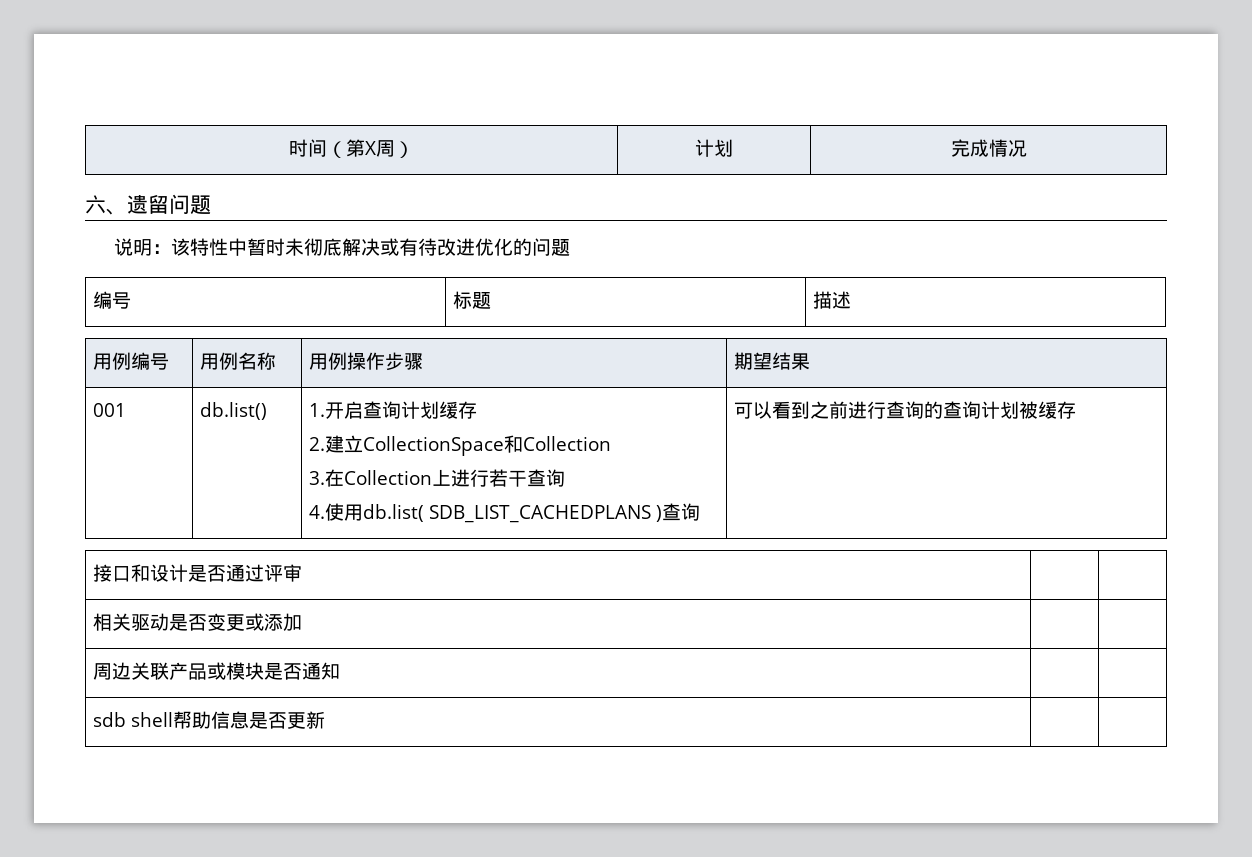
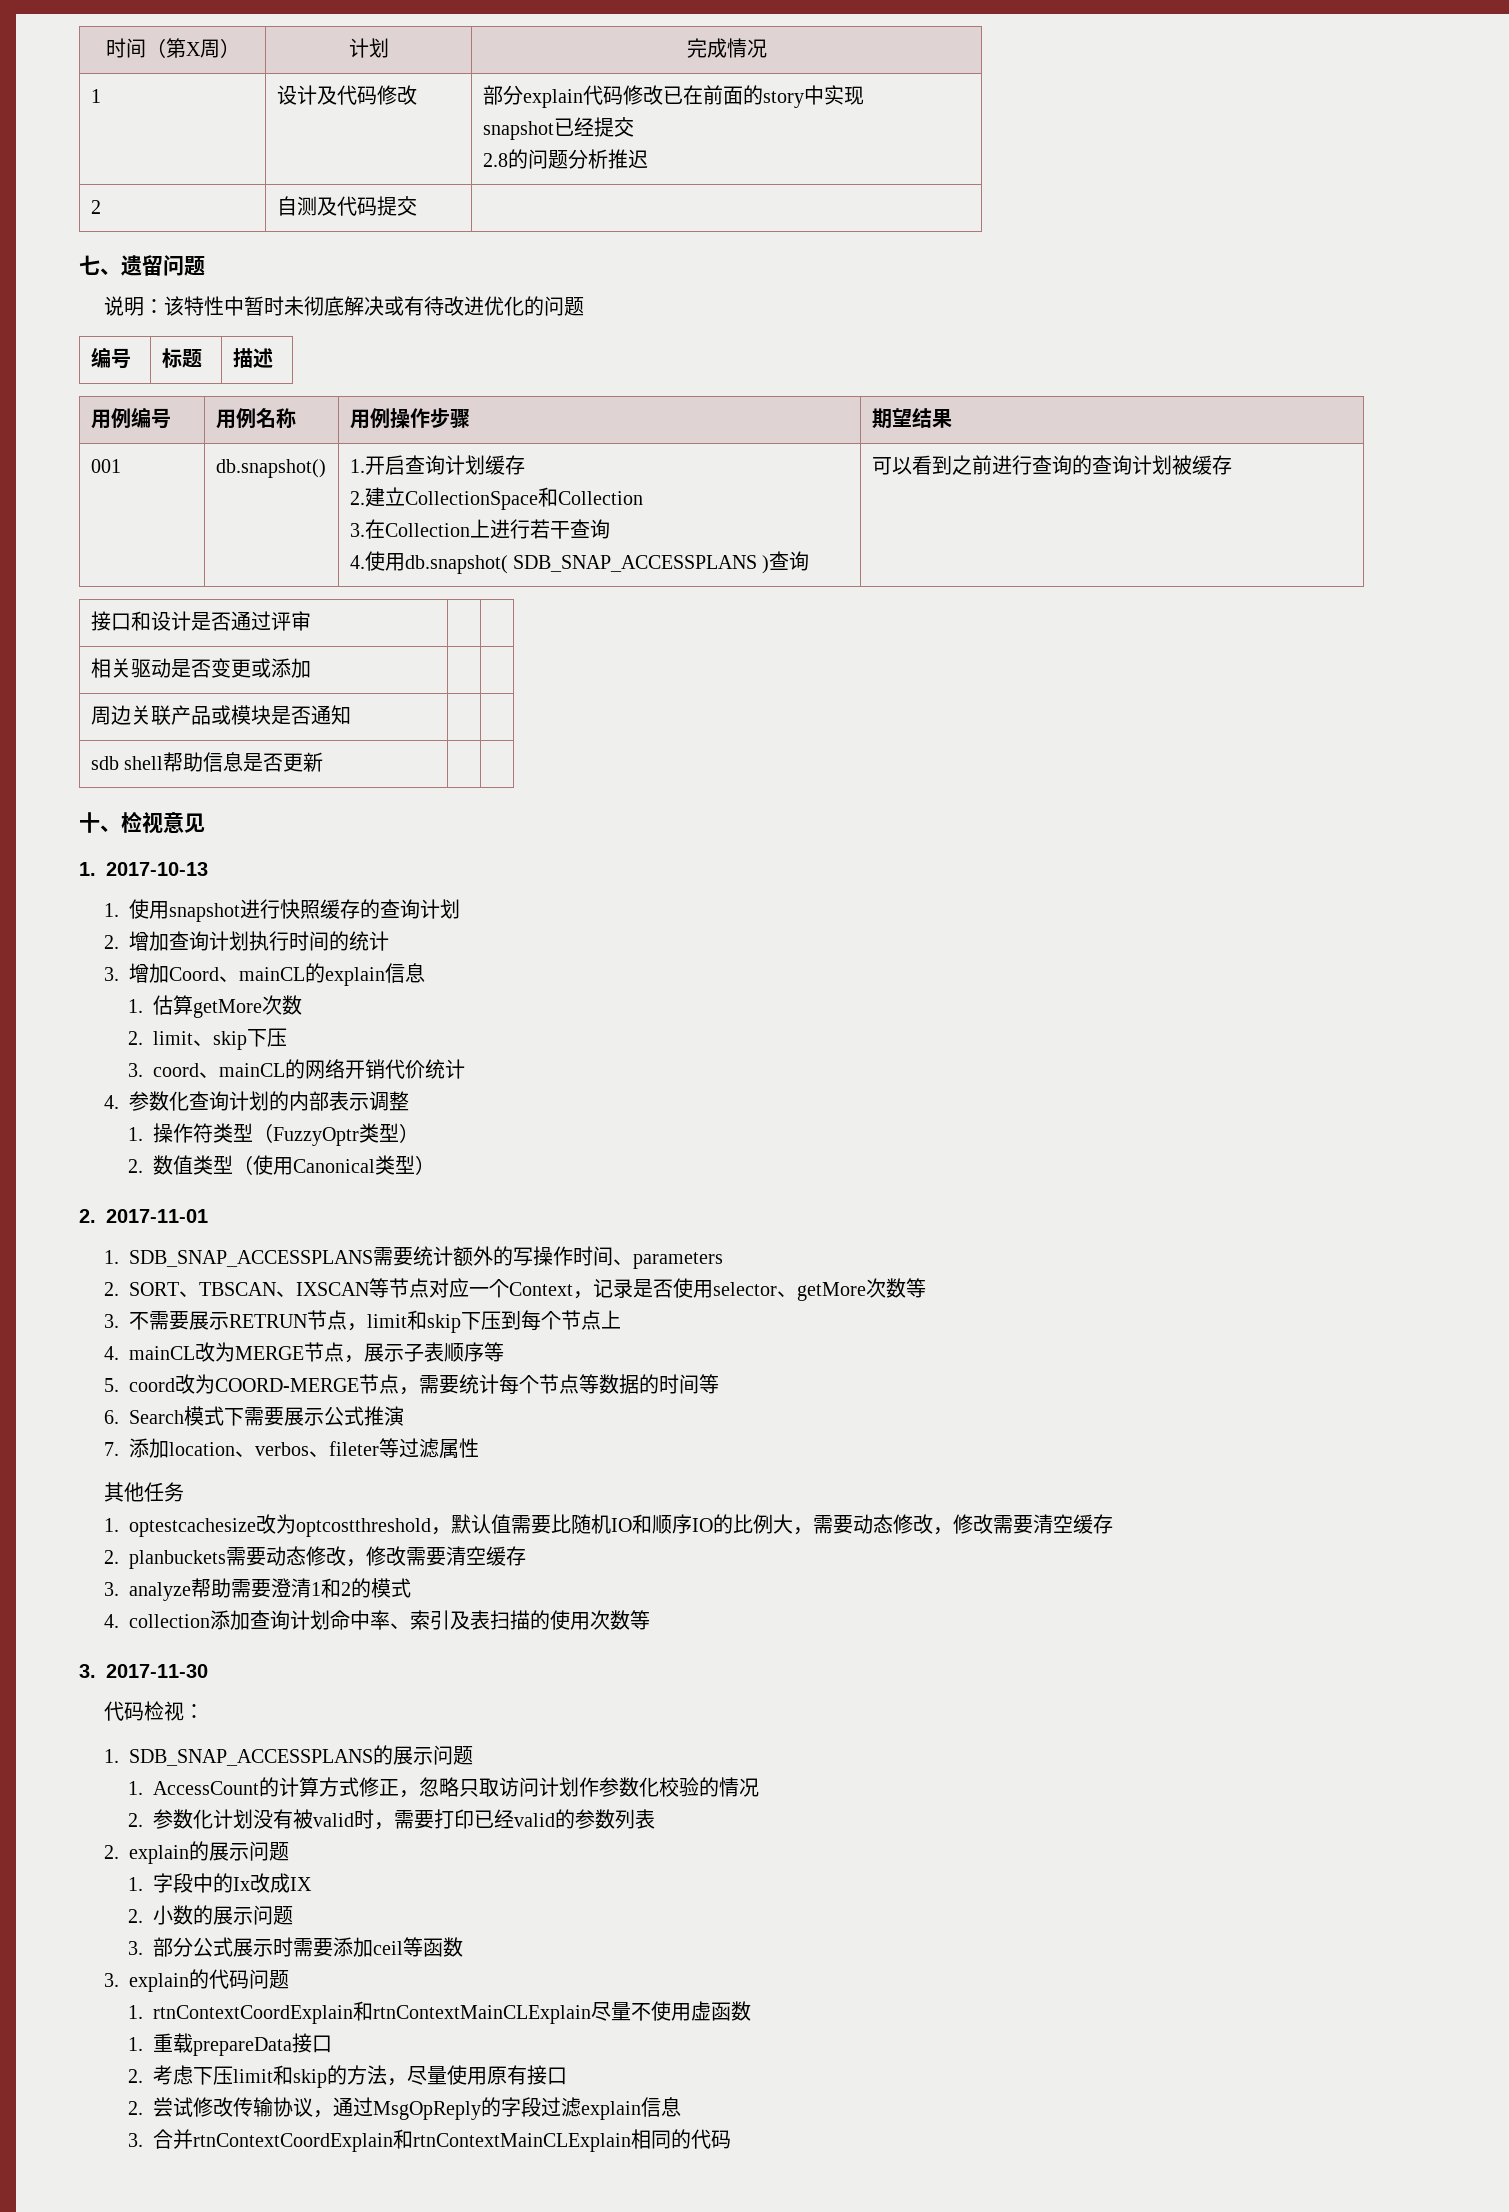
[85,195,106,214] // 六 -> [90,89,101,103] [276,85,417,105] [482,85,864,108] [482,117,634,140] [482,149,648,169] [90,200,101,214] [276,196,417,216] [79,255,100,275] // 1 | 设计及代码修改 | 部分explain代码修改已在前面的story中实现 // snapshot已经提交 // 2.8的问题分析推迟 // 2 | 自测及代码提交 | // 七
[199,402,267,420] db.list() -> [215,459,326,478] db.snapshot()
[362,504,651,523] db.list( SDB_LIST_CACHEDPLANS -> [404,555,757,574] db.snapshot( SDB_SNAP_ACCESSPLANS
(325, 720) none -> [79,811,205,834] [79,862,208,876] [103,899,460,922] [103,931,389,951] [103,963,425,986] [128,995,303,1018] [128,1028,288,1050] [128,1059,466,1079] [103,1091,409,1111] [128,1123,420,1146] [128,1155,436,1175] [79,1209,208,1223] [103,1246,723,1269] [103,1278,926,1301] [103,1310,621,1333] [103,1342,504,1363] [103,1374,719,1395] [103,1406,404,1426] [103,1438,479,1459] [103,1482,184,1502] [103,1514,1113,1537] [103,1546,526,1569] [103,1578,411,1601] [103,1610,650,1630] [79,1664,208,1678] [103,1701,204,1721] [103,1745,473,1766] [128,1777,760,1798] [128,1809,656,1830] [103,1841,289,1864] [128,1873,313,1893] [128,1905,294,1925] [128,1937,464,1957] [103,1969,289,1992] [128,2001,752,2024] [128,2033,333,2056] [128,2065,568,2088] [128,2097,682,2120] [128,2129,732,2152] // 十、检视意见 // 1. 2017-10-13 // 1.使用snapshot进行快照缓存的查询计划 // 2.增加查询计划执行时间的统计 // 3.增加Coord、mainCL的explain信息 // 1.估算getMore次数 // 2. limit、skip下压 // 3. coord、mainCL的网络开销代价统计 // 4.参数化查询计划的内部表示调整 // 1.操作符类型（FuzzyOptr类型） // 2.数值类型（使用Canonical类型） // 2. 2017-11-01 // 1. SDB_SNAP_ACCESSPLANS需要统计额外的写操作时间、parameters // 2. SORT、TBSCAN、IXSCAN等节点对应一个Context，记录是否使用selector、getMore次数等 // 3.不需要展示RETRUN节点，limit和skip下压到每个节点上 // 4. mainCL改为MERGE节点，展示子表顺序等 // 5. coord改为COORD-MERGE节点，需要统计每个节点等数据的时间等 // 6. Search模式下需要展示公式推演 // 7.添加location、verbos、fileter等过滤属性 // 其他任务 // 1. optestcachesize改为optcostthreshold，默认值需要比随机IO和顺序IO的比例大，需要动态修改，修改需要清空缓存 // 2. planbuckets需要动态修改，修改需要清空缓存 // 3. analyze帮助需要澄清1和2的模式 // 4. collection添加查询计划命中率、索引及表扫描的使用次数等 // 3. 2017-11-30 // 代码检视： // 1. SDB_SNAP_ACCESSPLANS的展示问题 // 1. AccessCount的计算方式修正，忽略只取访问计划作参数化校验的情况 // 2.参数化计划没有被valid时，需要打印已经valid的参数列表 // 2. explain的展示问题 // 1.字段中的Ix改成IX // 2.小数的展示问题 // 3.部分公式展示时需要添加ceil等函数 // 3. explain的代码问题 // 1. rtnContextCoordExplain和rtnContextMainCLExplain尽量不使用虚函数 // 1.重载prepareData接口 // 2.考虑下压limit和skip的方法，尽量使用原有接口 // 2.尝试修改传输协议，通过MsgOpReply的字段过滤explain信息 // 3.合并rtnContextCoordExplain和rtnContextMainCLExplain相同的代码

